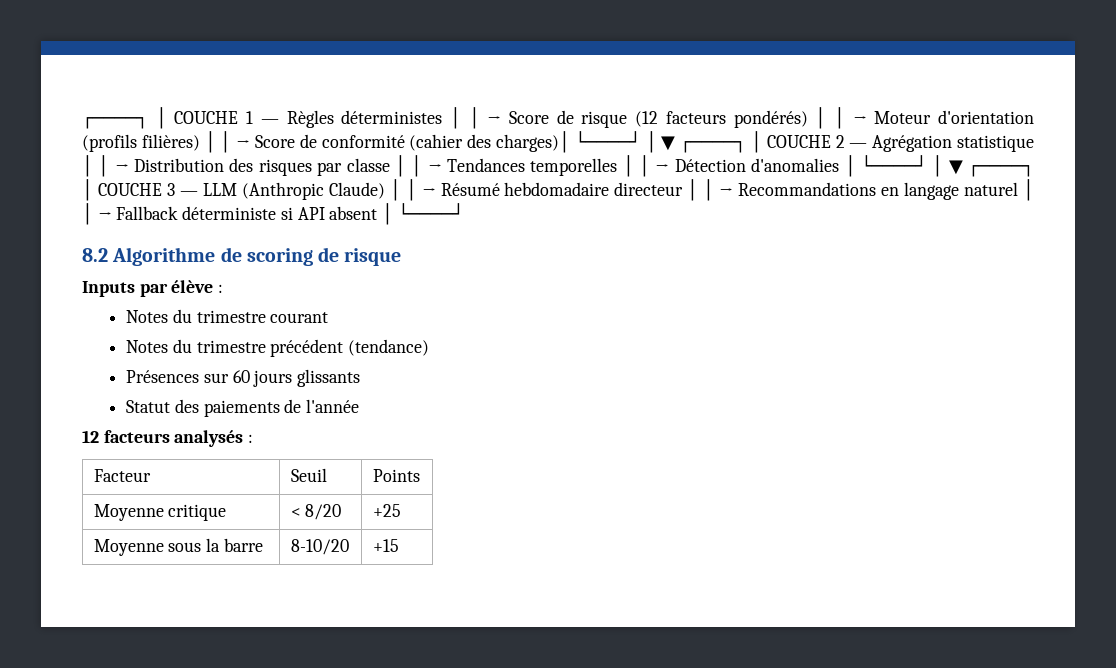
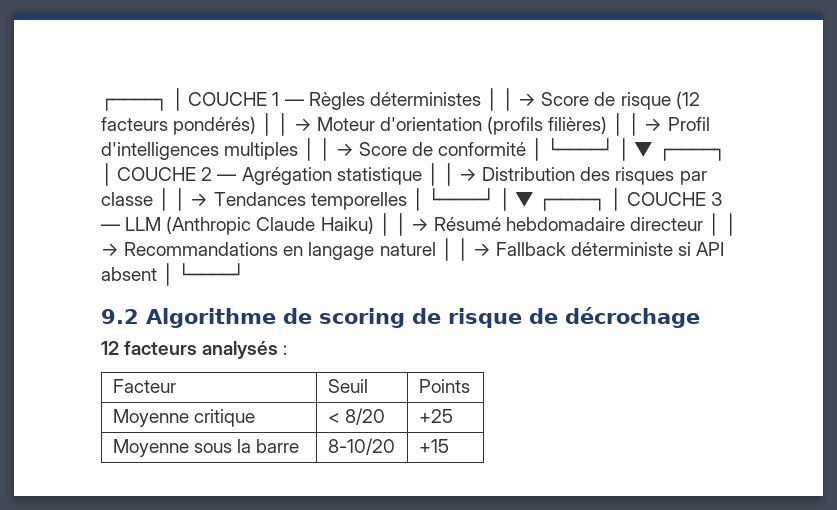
[255,131,570,153] Score de conformité (cahier des charges)│ -> [667,117,710,131] [101,138,543,161] Profil d'intelligences multiples │ │ → Score de conformité │
[639,155,856,177] │ → Détection d'anomalies │ -> (423, 199) none
[328,182,385,199] Claude) -> [256,216,374,234] Claude Haiku)
[82,248,108,262] 8.2 -> [101,309,139,324] 9.2
[82,280,224,297] [126,309,329,323] [126,339,430,357] [126,369,361,387] [126,399,360,417] // Inputs par élève : // Notes du trimestre courant // Notes du trimestre précédent (tendance) // Présences sur 60 jours glissants // Statut des paiements de l'année -> [529,307,700,328] de décrochage

